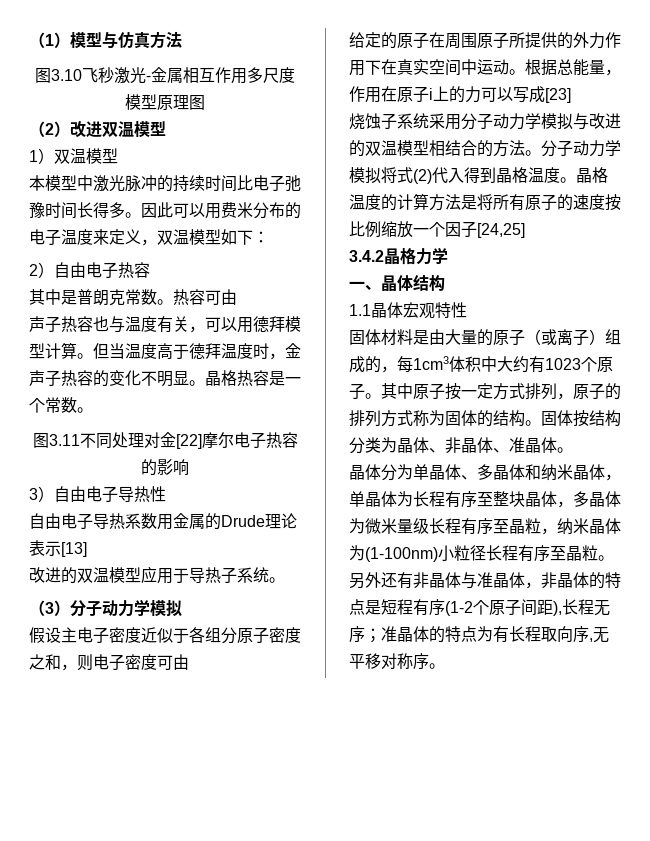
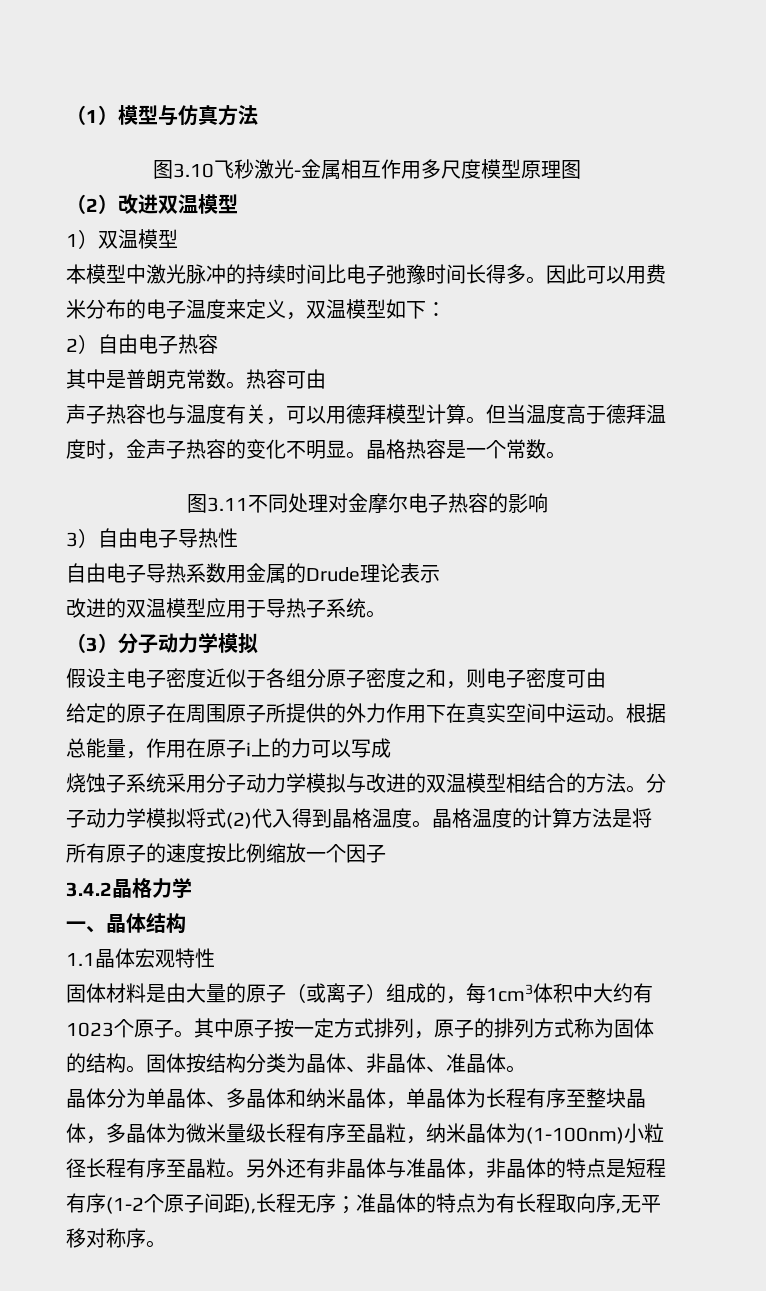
[175,434,202,449] [22] -> (368, 502) none
[61,542,87,557] [13] -> (440, 574) none
[545,88,571,103] [23] -> (391, 748) none
[477,223,525,238] [24,25] -> (386, 853) none

